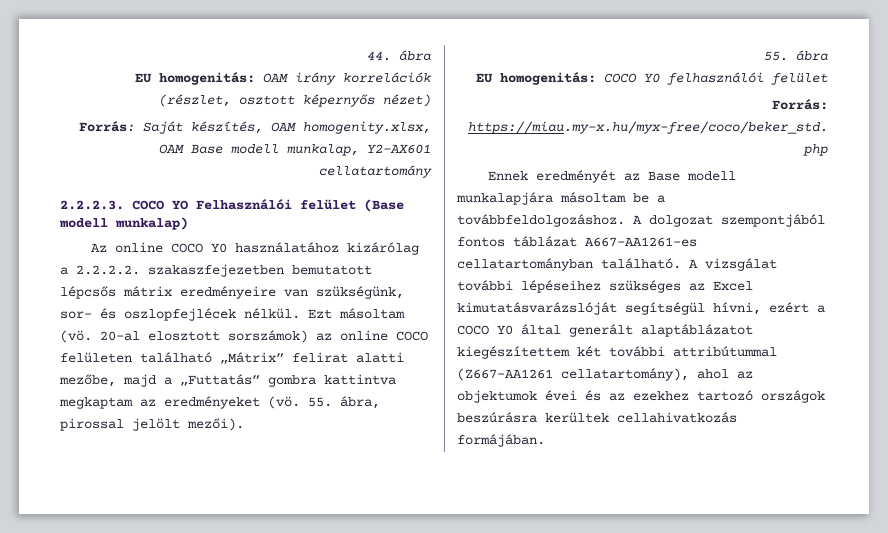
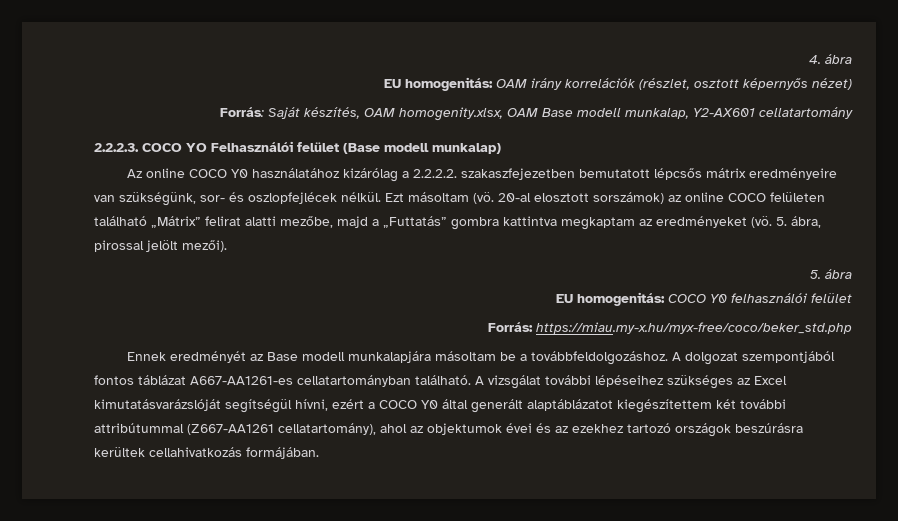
[367,51,391,61] 44. -> [809,55,821,64] 4.
[308,397,332,407] 55. -> [776,217,787,226] 5.
[764,51,788,61] 55. -> [810,270,821,279] 5.

